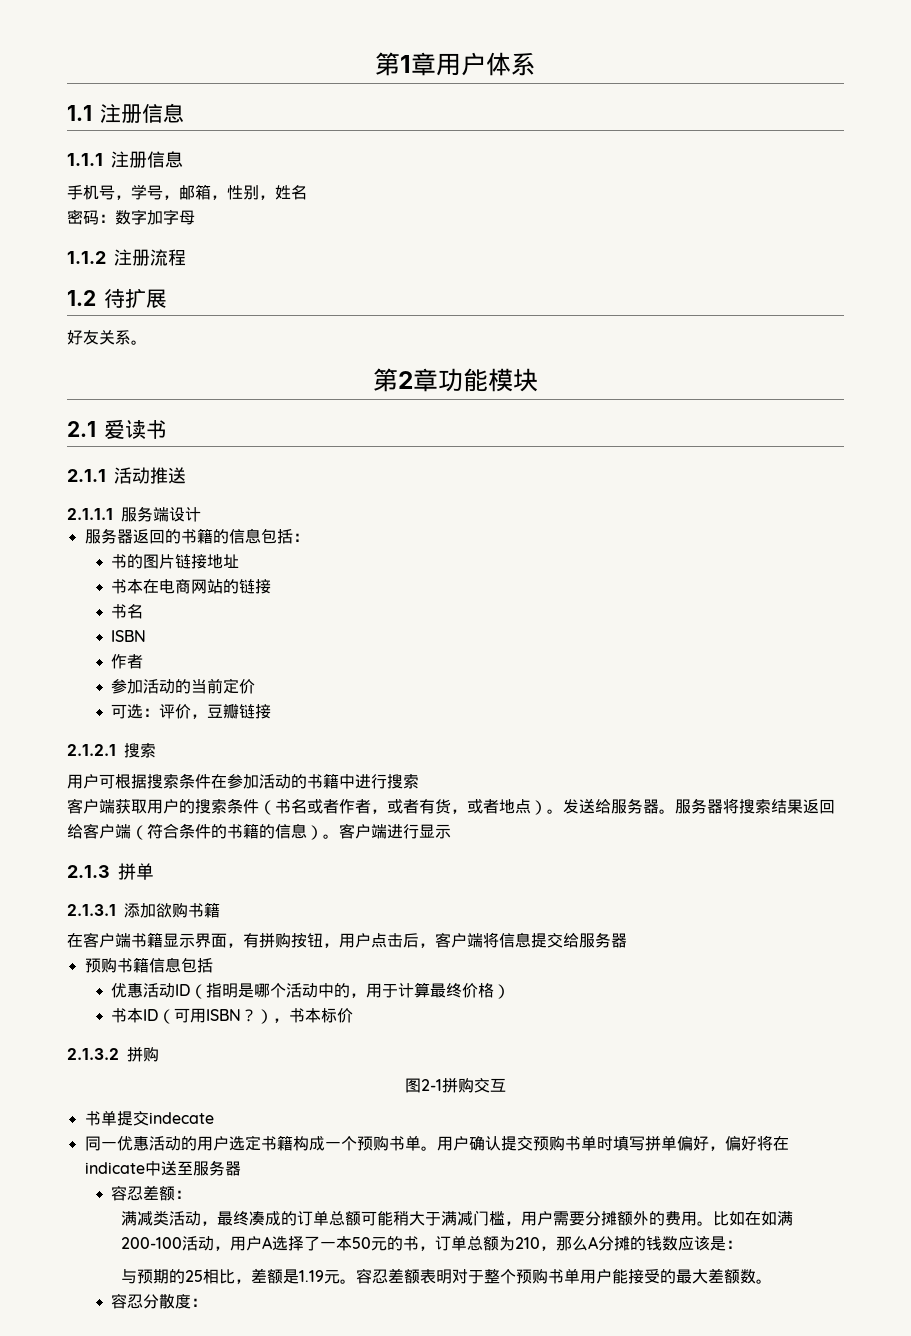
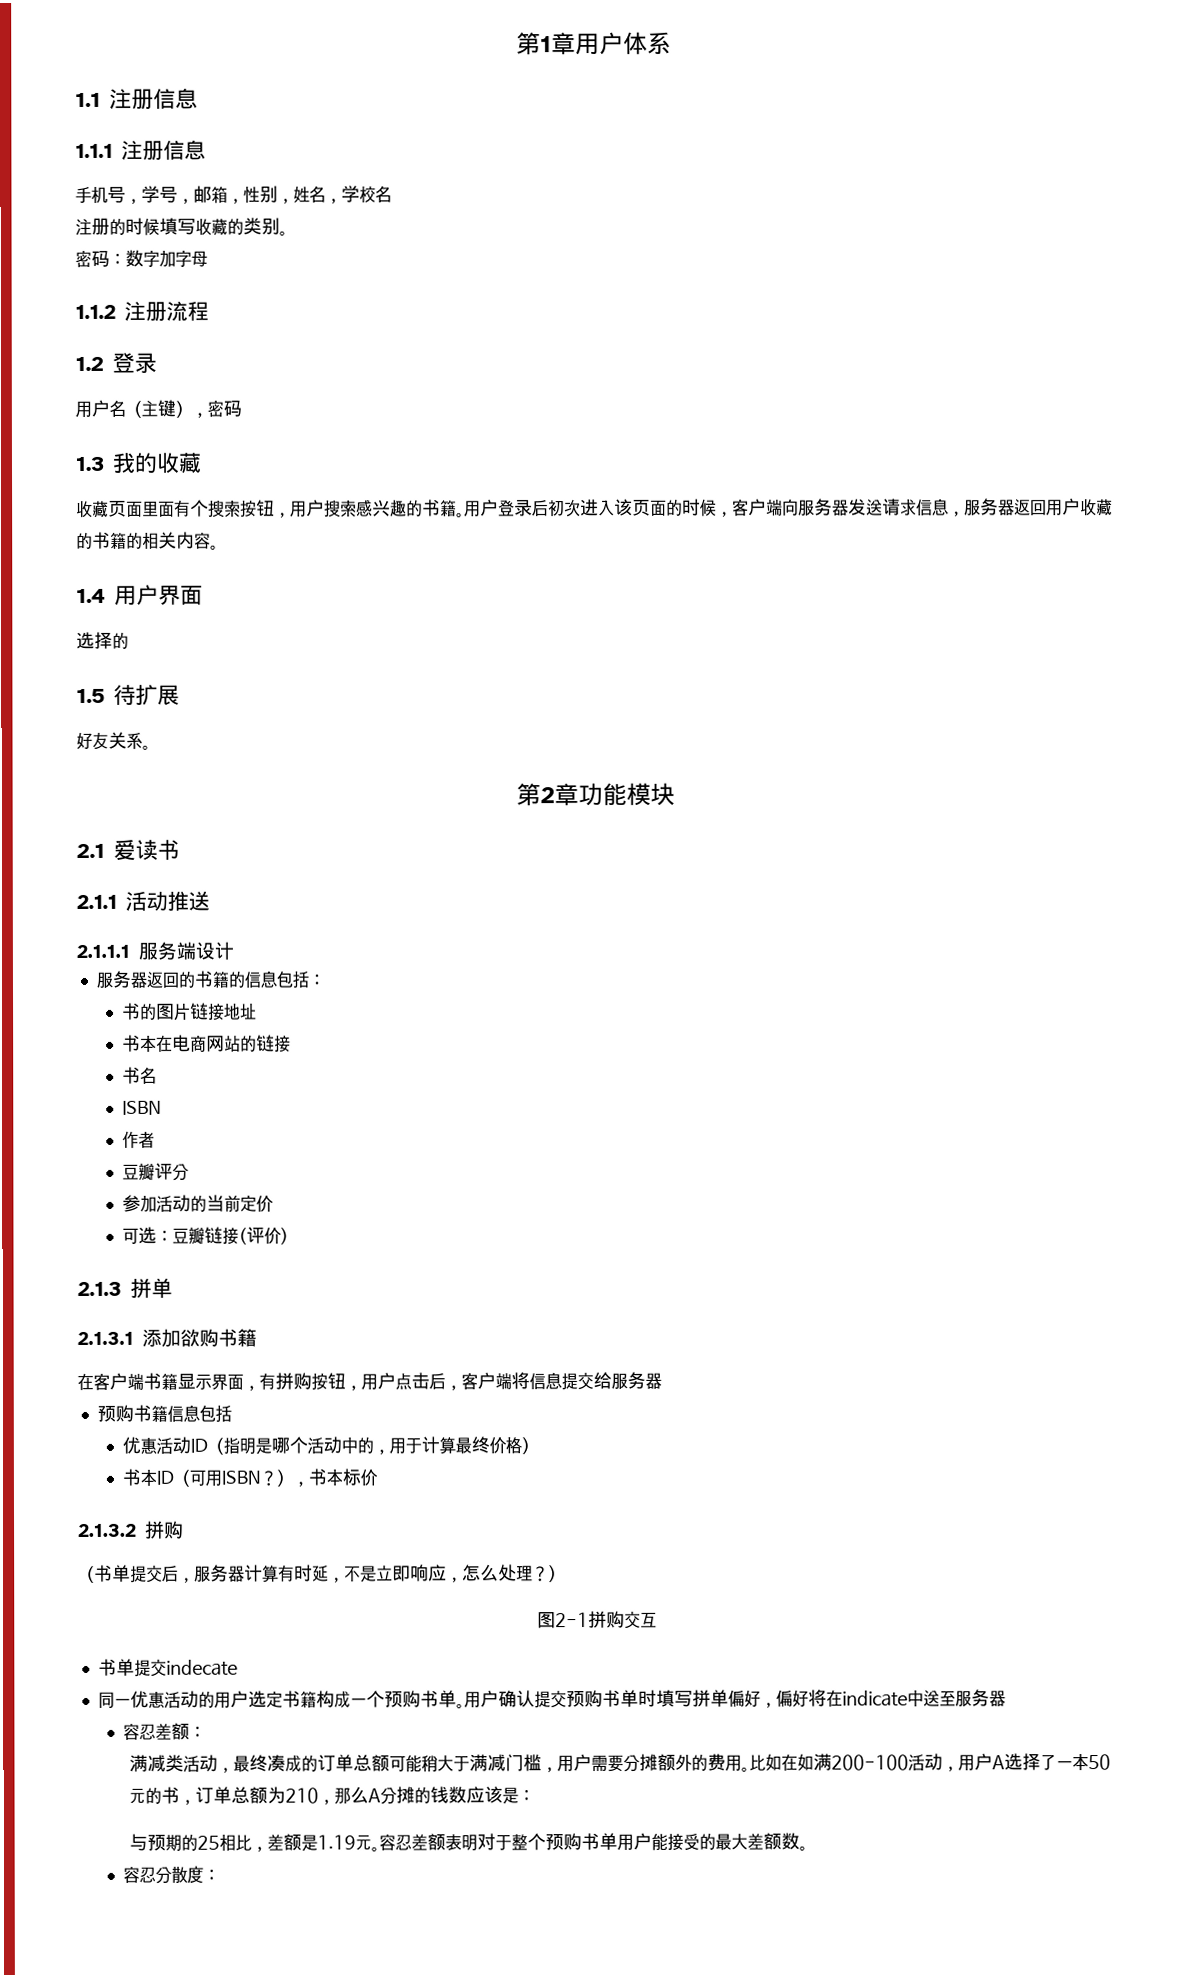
(307, 192) none -> [325,185,392,204] [75,217,288,236] ，学校名 // 注册的时候填写收藏的类别。
(96, 298) none -> [112,352,157,374] [75,399,242,418] [75,452,202,474] [76,498,1113,518] [76,531,219,550] [76,584,203,605] [76,631,129,649] [76,688,105,703] 登录 // 用户名（主键），密码 // 1.3我的收藏 // 收藏页面里面有个搜索按钮，用户搜索感兴趣的书籍。用户登录后初次进入该页面的时候，客户端向服务器发送请求信息，服务器返回用户收藏的书籍的相关内容。 // 1.4用户界面 // 选择的 // 1.5
(144, 661) none -> [122,1162,190,1181] // 豆瓣评分
[159,704,208,719] 评价， -> (174, 1235) none
[67,743,156,758] [67,773,419,789] [67,798,835,815] [67,823,451,840] // 2.1.2.1搜索 // 用户可根据搜索条件在参加活动的书籍中进行搜索 // 客户端获取用户的搜索条件（书名或者作者，或者有货，或者地点）。发送给服务器。服务器将搜索结果返回给客户端（符合条件的书籍的信息）。客户端进行显示 -> [238,1226,290,1245] (评价)
(159, 1054) none -> [78,1564,565,1583] // （书单提交后，服务器计算有时延，不是立即响应，怎么处理？）

